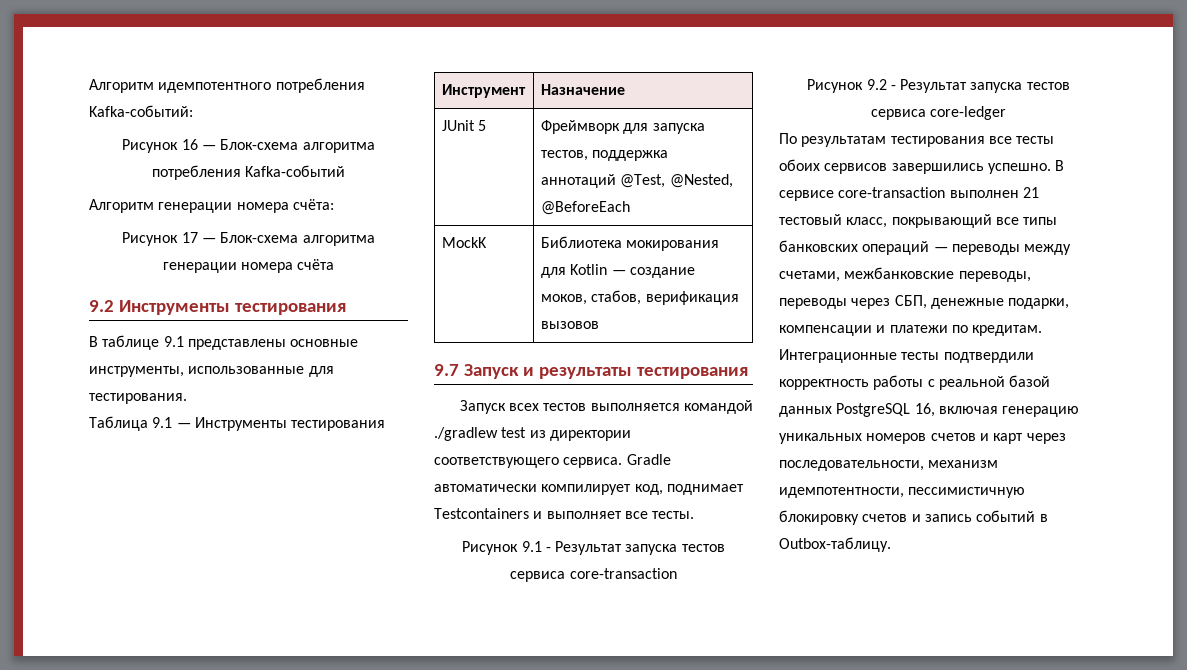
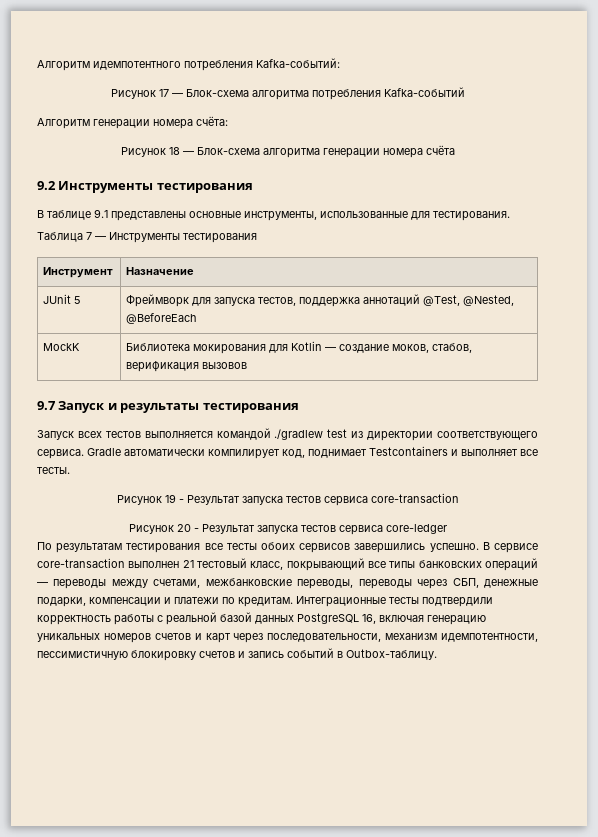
[181,139,198,150] 16 -> [158,89,169,97] 17
[181,232,198,243] 17 -> [168,147,180,155] 18
[152,417,173,428] 9.1 -> [86,232,92,240] 7
[521,541,542,552] 9.1 -> [164,494,176,503] 19
[866,79,887,90] 9.2 -> [176,524,191,532] 20

